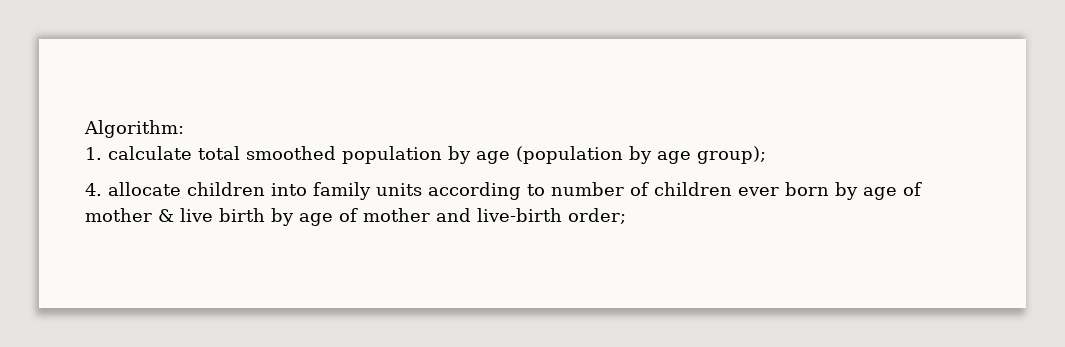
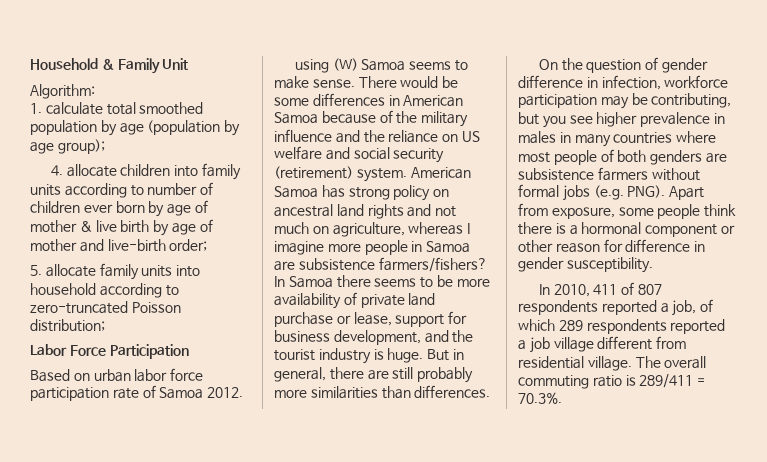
(84, 129) none -> [30,58,189,74] Household & Family Unit //
(626, 216) none -> [30,263,201,280] [30,283,179,298] [30,301,181,314] [30,319,105,332] [30,344,189,359] [30,368,204,382] [30,385,244,401] [294,58,468,73] [274,76,459,89] [274,93,464,107] [274,110,469,127] [274,129,480,143] [274,146,445,163] [274,166,471,182] [274,185,450,201] [274,204,457,219] [274,222,471,237] [274,240,471,255] [274,257,487,272] [274,275,490,288] [274,292,436,309] [274,311,468,327] [274,330,474,345] [274,348,464,364] [274,367,474,383] [274,385,491,399] [538,57,708,73] [518,75,729,90] [518,93,732,109] [518,112,725,128] [518,131,717,147] [518,149,727,165] [518,167,700,181] [518,184,705,201] [518,203,737,219] [518,222,735,237] [518,239,706,253] [518,257,653,273] [538,282,662,297] [518,299,714,316] [518,319,726,334] [518,336,687,353] [518,356,707,371] [518,374,706,389] [518,392,562,404] // 5. allocate family units into household according to zero-truncated Poisson distribution; // Labor Force Participation // Based on urban labor force participation rate of Samoa 2012. // using (W) Samoa seems to make sense. There would be some differences in American Samoa because of the military influence and the reliance on US welfare and social security (retirement) system. American Samoa has strong policy on ancestral land rights and not much on agriculture, whereas I imagine more people in Samoa are subsistence farmers/fishers? In Samoa there seems to be more availability of private land purchase or lease, support for business development, and the tourist industry is huge. But in general, there are still probably more similarities than differences. // On the question of gender difference in infection, workforce participation may be contributing, but you see higher prevalence in males in many countries where most people of both genders are subsistence farmers without formal jobs (e.g. PNG). Apart from exposure, some people think there is a hormonal component or other reason for difference in gender susceptibility. // In 2010, 411 of 807 respondents reported a job, of which 289 respondents reported a job village different from residential village. The overall commuting ratio is 289/411 = 70.3%.

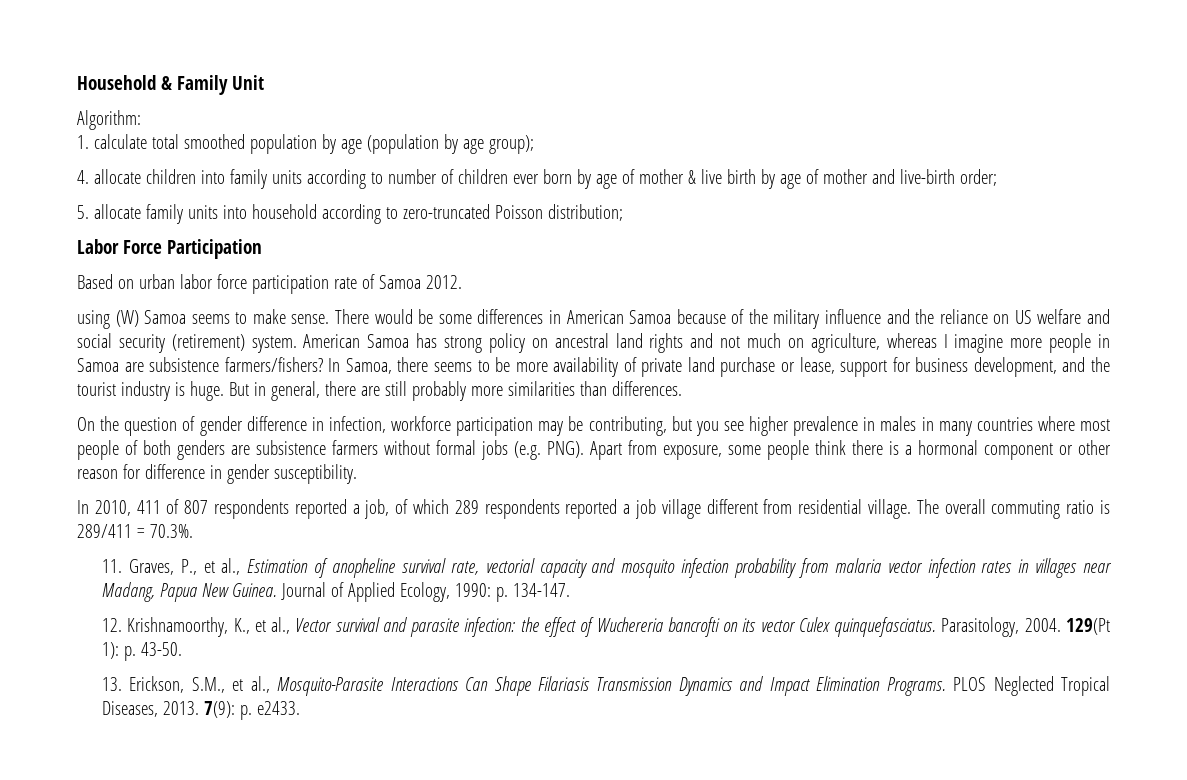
[288,276,333,288] Samoa -> [345,358,392,374] Samoa,
(562, 398) none -> [101,558,1113,578] [101,582,570,602] [101,617,1111,637] [101,642,182,661] [101,676,1111,696] [101,701,300,720] // 11. Graves, P., et al., Estimation of anopheline survival rate, vectorial capacity and mosquito infection probability from malaria vector infection rates in villages near Madang, Papua New Guinea. Journal of Applied Ecology, 1990: p. 134-147. // 12. Krishnamoorthy, K., et al., Vector survival and parasite infection: the effect of Wuchereria bancrofti on its vector Culex quinquefasciatus. Parasitology, 2004. 129(Pt 1): p. 43-50. // 13. Erickson, S.M., et al., Mosquito-Parasite Interactions Can Shape Filariasis Transmission Dynamics and Impact Elimination Programs. PLOS Neglected Tropical Diseases, 2013. 7(9): p. e2433.

